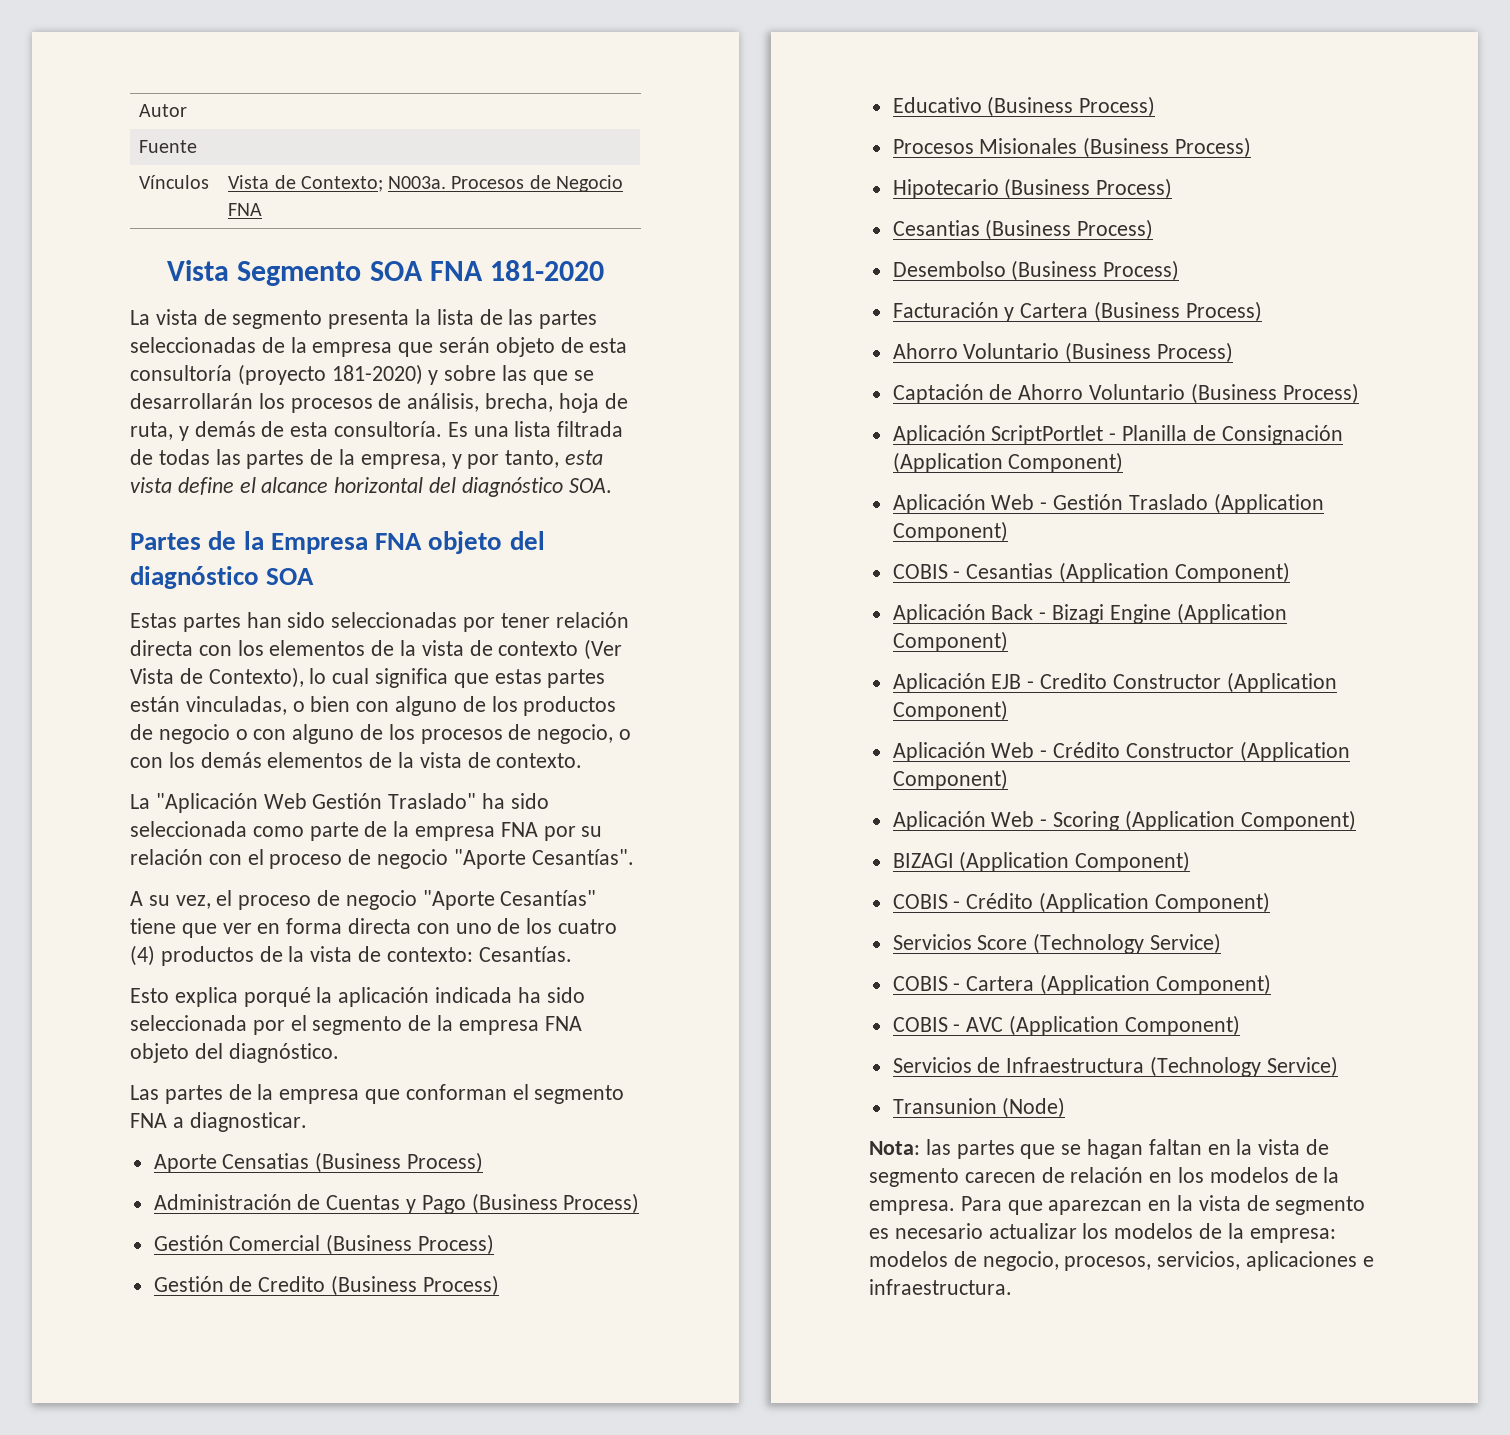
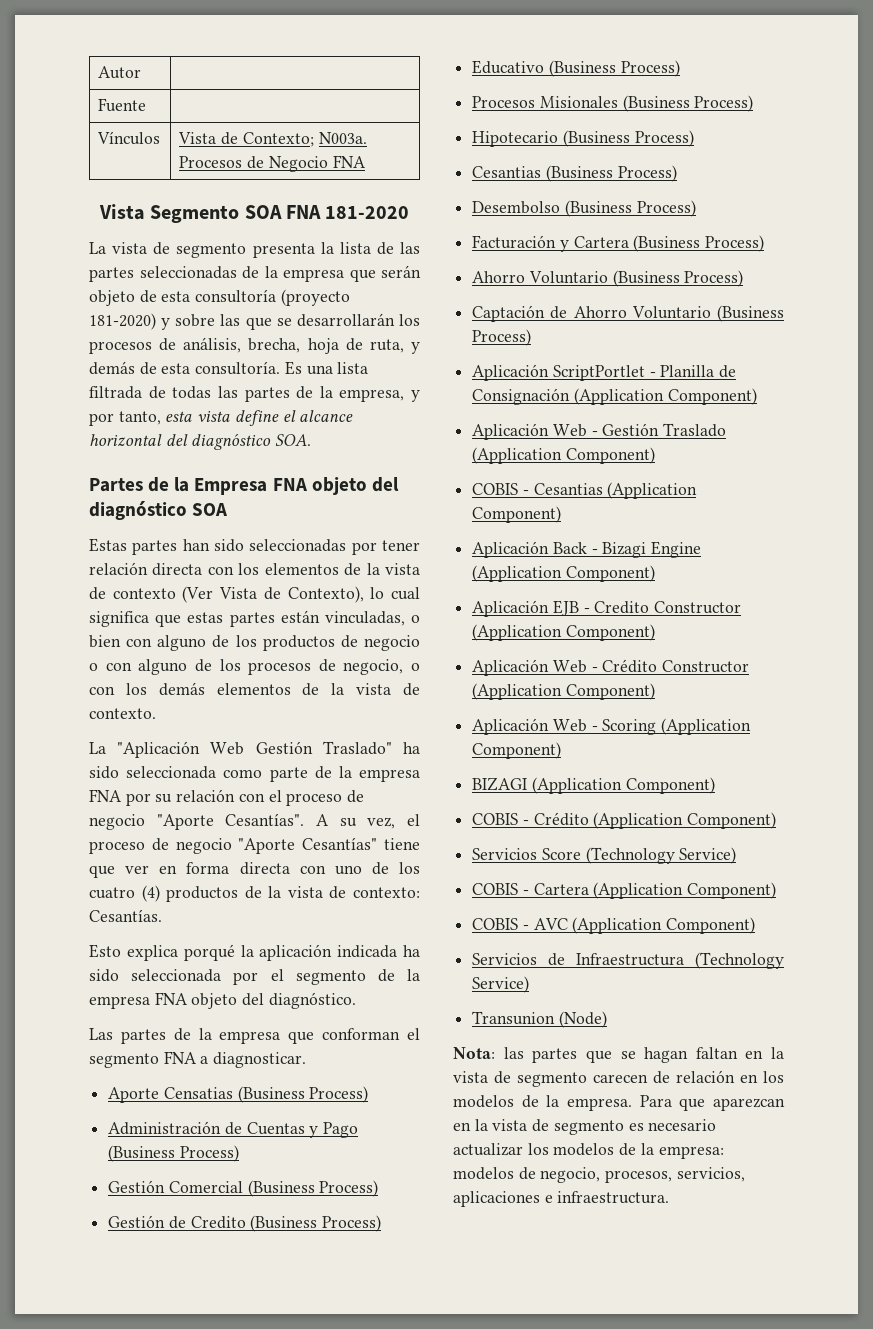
(634, 857) // -> (305, 819) none

